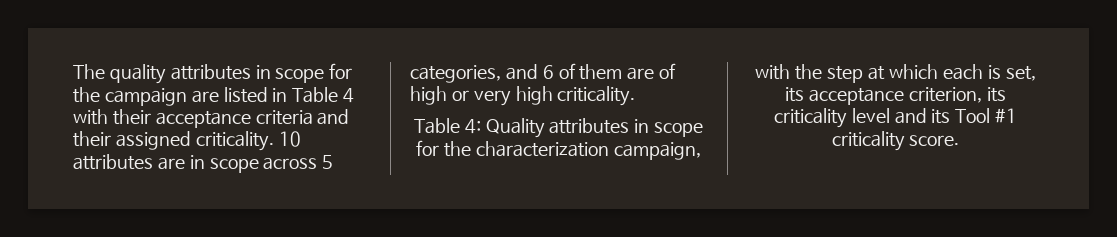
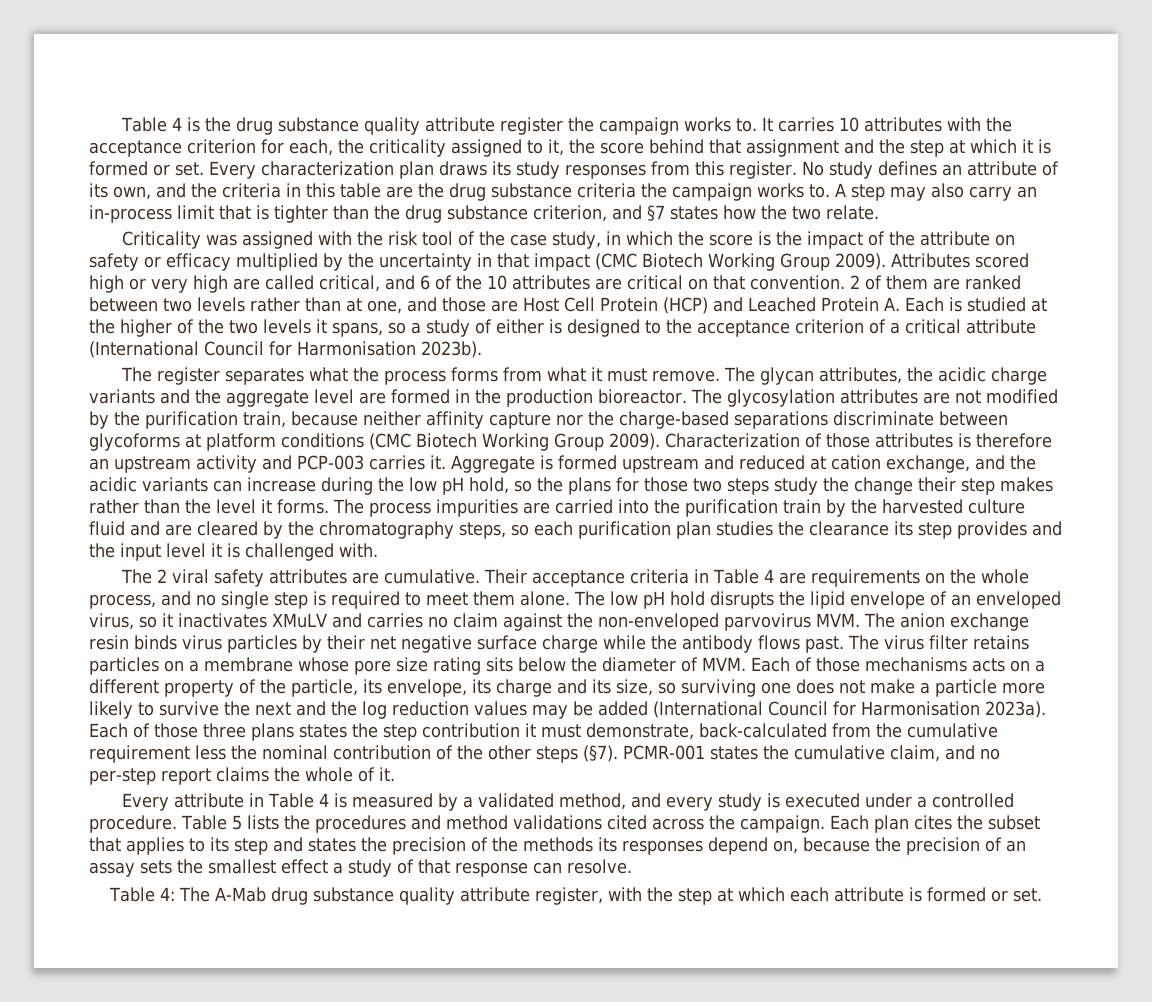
[73,63,353,84] [73,87,355,106] [73,109,350,128] [73,131,301,151] [73,154,334,173] [410,63,677,83] [410,86,636,106] [413,118,704,138] [416,140,701,160] The quality attributes in scope for the campaign are listed in Table 4 with their acceptance criteria and their assigned criticality. 10 attributes are in scope across 5 categories, and 6 of them are of high or very high criticality. // Table 4: Quality attributes in scope for the characterization campaign, -> [120,117,1012,135] [89,139,1051,157] [89,161,1059,179] [89,183,1037,201] [89,205,879,223] [121,231,1015,249] [89,253,1029,271] [89,275,1021,293] [89,297,1047,314] [89,319,1036,337] [89,341,482,358] [120,367,1047,385] [89,389,1058,407] [89,411,1008,429] [89,433,1052,451] [89,455,1036,473] [89,477,1053,495] [89,499,1025,517] [89,521,1062,539] [89,543,378,561] [120,569,1029,587] [89,591,1061,609] [89,613,1029,631] [89,635,1029,653] [89,657,1045,675] [89,679,1045,697] [89,701,1046,719] [89,723,998,741] [89,745,1000,763] [89,767,395,785] [121,793,1014,811] [89,815,1040,833] [89,837,1026,855] [89,859,632,877] [109,887,603,905] Table 4 is the drug substance quality attribute register the campaign works to. It carries 10 attributes with the acceptance criterion for each, the criticality assigned to it, the score behind that assignment and the step at which it is formed or set. Every characterization plan draws its study responses from this register. No study defines an attribute of its own, and the criteria in this table are the drug substance criteria the campaign works to. A step may also carry an in-process limit that is tighter than the drug substance criterion, and §7 states how the two relate. // Criticality was assigned with the risk tool of the case study, in which the score is the impact of the attribute on safety or efficacy multiplied by the uncertainty in that impact (CMC Biotech Working Group 2009). Attributes scored high or very high are called critical, and 6 of the 10 attributes are critical on that convention. 2 of them are ranked between two levels rather than at one, and those are Host Cell Protein (HCP) and Leached Protein A. Each is studied at the higher of the two levels it spans, so a study of either is designed to the acceptance criterion of a critical attribute (International Council for Harmonisation 2023b). // The register separates what the process forms from what it must remove. The glycan attributes, the acidic charge variants and the aggregate level are formed in the production bioreactor. The glycosylation attributes are not modified by the purification train, because neither affinity capture nor the charge-based separations discriminate between glycoforms at platform conditions (CMC Biotech Working Group 2009). Characterization of those attributes is therefore an upstream activity and PCP-003 carries it. Aggregate is formed upstream and reduced at cation exchange, and the acidic variants can increase during the low pH hold, so the plans for those two steps study the change their step makes rather than the level it forms. The process impurities are carried into the purification train by the harvested culture fluid and are cleared by the chromatography steps, so each purification plan studies the clearance its step provides and the input level it is challenged with. // The 2 viral safety attributes are cumulative. Their acceptance criteria in Table 4 are requirements on the whole process, and no single step is required to meet them alone. The low pH hold disrupts the lipid envelope of an enveloped virus, so it inactivates XMuLV and carries no claim against the non-enveloped parvovirus MVM. The anion exchange resin binds virus particles by their net negative surface charge while the antibody flows past. The virus filter retains particles on a membrane whose pore size rating sits below the diameter of MVM. Each of those mechanisms acts on a different property of the particle, its envelope, its charge and its size, so surviving one does not make a particle more likely to survive the next and the log reduction values may be added (International Council for Harmonisation 2023a). Each of those three plans states the step contribution it must demonstrate, back-calculated from the cumulative requirement less the nominal contribution of the other steps (§7). PCMR-001 states the cumulative claim, and no per-step report claims the whole of it. // Every attribute in Table 4 is measured by a validated method, and every study is executed under a controlled procedure. Table 5 lists the procedures and method validations cited across the campaign. Each plan cites the subset that applies to its step and states the precision of the methods its responses depend on, because the precision of an assay sets the smallest effect a study of that response can resolve. // Table 4: The A-Mab drug substance quality attribute register,
[987,65,1036,81] [785,87,1006,105] [773,108,1018,128] [831,131,960,151] is set, its acceptance criterion, its criticality level and its Tool #1 criticality score. -> [833,887,1042,902] attribute is formed or set.

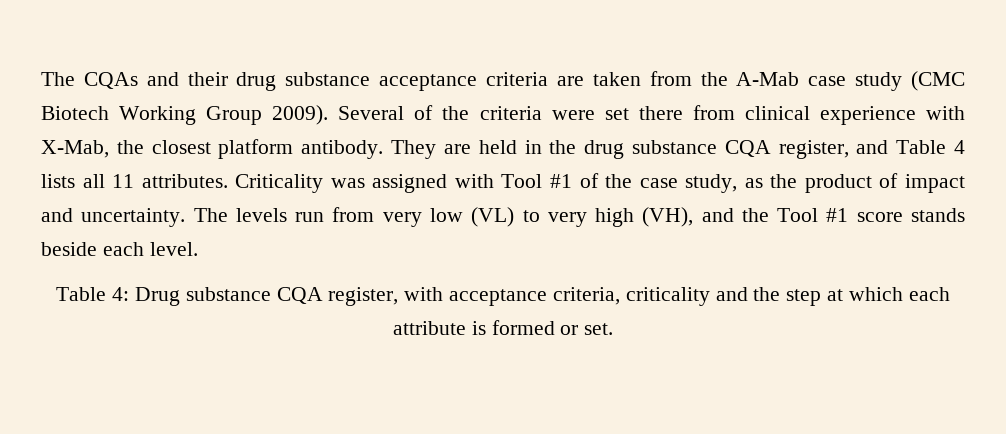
[120,117,1012,135] [89,139,1051,157] [89,161,1059,179] [89,183,1037,201] [89,205,879,223] [121,231,1015,249] [89,253,1029,271] [89,275,1021,293] [89,297,1047,314] [89,319,1036,337] [89,341,482,358] [120,367,1047,385] [89,389,1058,407] [89,411,1008,429] [89,433,1052,451] [89,455,1036,473] [89,477,1053,495] [89,499,1025,517] [89,521,1062,539] [89,543,378,561] [120,569,1029,587] [89,591,1061,609] [89,613,1029,631] [89,635,1029,653] [89,657,1045,675] [89,679,1045,697] [89,701,1046,719] [89,723,998,741] [89,745,1000,763] [89,767,395,785] [121,793,1014,811] [89,815,1040,833] [89,837,1026,855] [89,859,632,877] [109,887,642,905] Table 4 is the drug substance quality attribute register the campaign works to. It carries 10 attributes with the acceptance criterion for each, the criticality assigned to it, the score behind that assignment and the step at which it is formed or set. Every characterization plan draws its study responses from this register. No study defines an attribute of its own, and the criteria in this table are the drug substance criteria the campaign works to. A step may also carry an in-process limit that is tighter than the drug substance criterion, and §7 states how the two relate. // Criticality was assigned with the risk tool of the case study, in which the score is the impact of the attribute on safety or efficacy multiplied by the uncertainty in that impact (CMC Biotech Working Group 2009). Attributes scored high or very high are called critical, and 6 of the 10 attributes are critical on that convention. 2 of them are ranked between two levels rather than at one, and those are Host Cell Protein (HCP) and Leached Protein A. Each is studied at the higher of the two levels it spans, so a study of either is designed to the acceptance criterion of a critical attribute (International Council for Harmonisation 2023b). // The register separates what the process forms from what it must remove. The glycan attributes, the acidic charge variants and the aggregate level are formed in the production bioreactor. The glycosylation attributes are not modified by the purification train, because neither affinity capture nor the charge-based separations discriminate between glycoforms at platform conditions (CMC Biotech Working Group 2009). Characterization of those attributes is therefore an upstream activity and PCP-003 carries it. Aggregate is formed upstream and reduced at cation exchange, and the acidic variants can increase during the low pH hold, so the plans for those two steps study the change their step makes rather than the level it forms. The process impurities are carried into the purification train by the harvested culture fluid and are cleared by the chromatography steps, so each purification plan studies the clearance its step provides and the input level it is challenged with. // The 2 viral safety attributes are cumulative. Their acceptance criteria in Table 4 are requirements on the whole process, and no single step is required to meet them alone. The low pH hold disrupts the lipid envelope of an enveloped virus, so it inactivates XMuLV and carries no claim against the non-enveloped parvovirus MVM. The anion exchange resin binds virus particles by their net negative surface charge while the antibody flows past. The virus filter retains particles on a membrane whose pore size rating sits below the diameter of MVM. Each of those mechanisms acts on a different property of the particle, its envelope, its charge and its size, so surviving one does not make a particle more likely to survive the next and the log reduction values may be added (International Council for Harmonisation 2023a). Each of those three plans states the step contribution it must demonstrate, back-calculated from the cumulative requirement less the nominal contribution of the other steps (§7). PCMR-001 states the cumulative claim, and no per-step report claims the whole of it. // Every attribute in Table 4 is measured by a validated method, and every study is executed under a controlled procedure. Table 5 lists the procedures and method validations cited across the campaign. Each plan cites the subset that applies to its step and states the precision of the methods its responses depend on, because the precision of an assay sets the smallest effect a study of that response can resolve. // Table 4: The A-Mab drug substance quality attribute register, with -> [41,71,966,91] [41,105,965,125] [41,139,965,159] [41,173,965,193] [41,207,966,227] [41,242,198,256] [56,287,748,306] The CQAs and their drug substance acceptance criteria are taken from the A-Mab case study (CMC Biotech Working Group 2009). Several of the criteria were set there from clinical experience with X-Mab, the closest platform antibody. They are held in the drug substance CQA register, and Table 4 lists all 11 attributes. Criticality was assigned with Tool #1 of the case study, as the product of impact and uncertainty. The levels run from very low (VL) to very high (VH), and the Tool #1 score stands beside each level. // Table 4: Drug substance CQA register, with acceptance criteria, criticality and

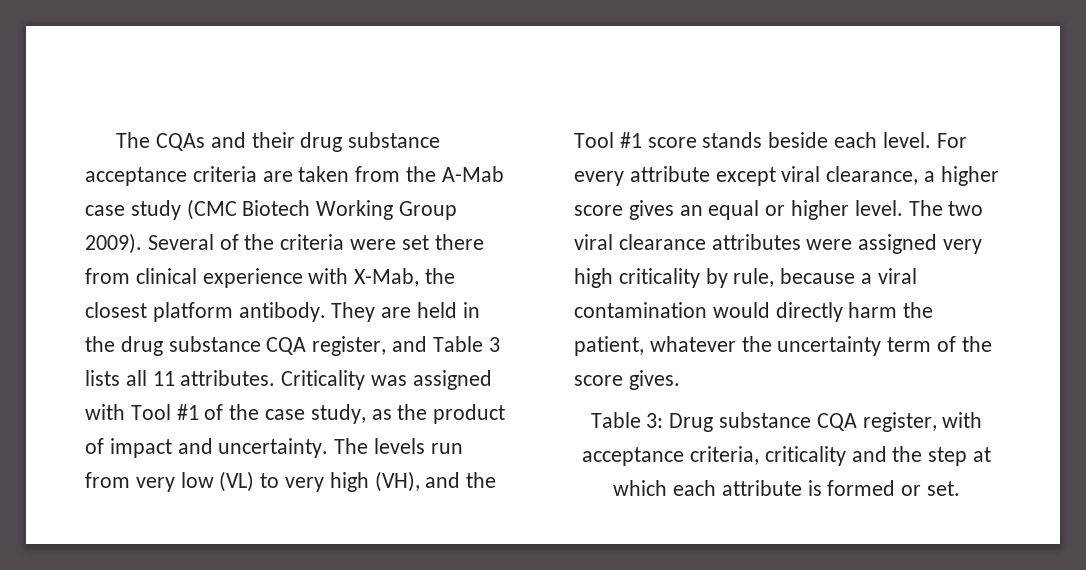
[954,140,965,154] 4 -> [488,337,500,352] 3
[56,287,130,301] // Table 4: -> [936,133,967,148] [574,166,999,186] [574,200,984,220] [574,234,983,254] [574,268,917,288] [574,302,934,322] [574,336,992,356] [574,370,680,390] [590,412,664,428] For every attribute except viral clearance, a higher score gives an equal or higher level. The two viral clearance attributes were assigned very high criticality by rule, because a viral contamination would directly harm the patient, whatever the uncertainty term of the score gives. // Table 3:

